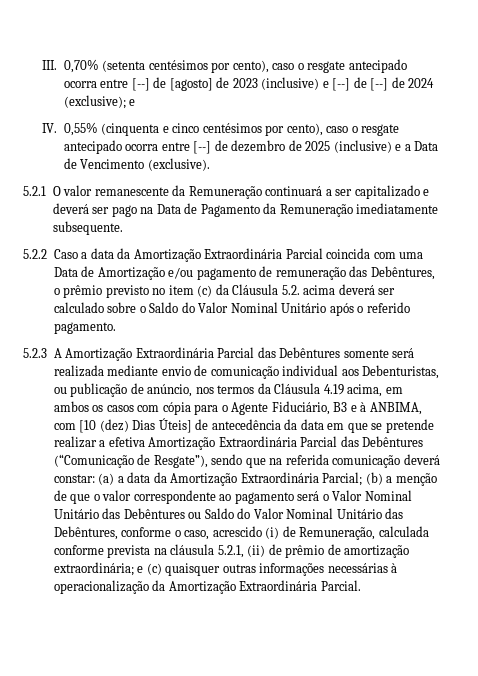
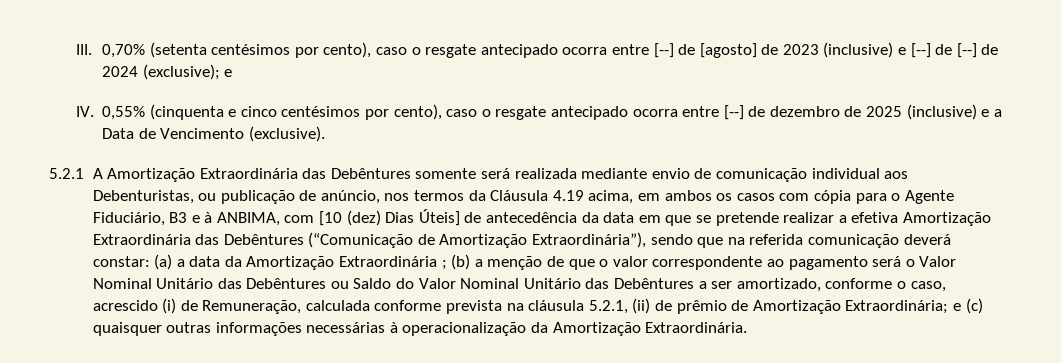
[52,185,430,199] [52,203,439,217] [52,221,123,235] [23,248,424,262] [53,266,435,280] [53,284,396,298] [53,302,410,316] [53,322,116,334] [23,348,47,358] O valor remanescente da Remuneração continuará a ser capitalizado e deverá ser pago na Data de Pagamento da Remuneração imediatamente subsequente. // 5.2.2 Caso a data da Amortização Extraordinária Parcial coincida com uma Data de Amortização e/ou pagamento de remuneração das Debêntures, o prêmio previsto no item (c) da Cláusula 5.2. acima deverá ser calculado sobre o Saldo do Valor Nominal Unitário após o referido pagamento. // 5.2.3 -> (84, 173) none
[217,347,255,358] Parcial -> (298, 173) none
[300,436,338,447] Parcial -> (191, 239) none
[153,455,208,468] Resgate”), -> [439,232,647,248] Amortização Extraordinária”),
[322,472,363,486] Parcial; -> [441,260,447,270] ;
[53,526,118,540] Debêntures, -> [613,278,821,292] Debêntures a ser amortizado,
[344,545,410,558] [53,562,134,576] amortização extraordinária; -> [752,300,949,314] Amortização Extraordinária;
[239,580,361,591] Extraordinária Parcial. -> [645,322,748,333] Extraordinária.

